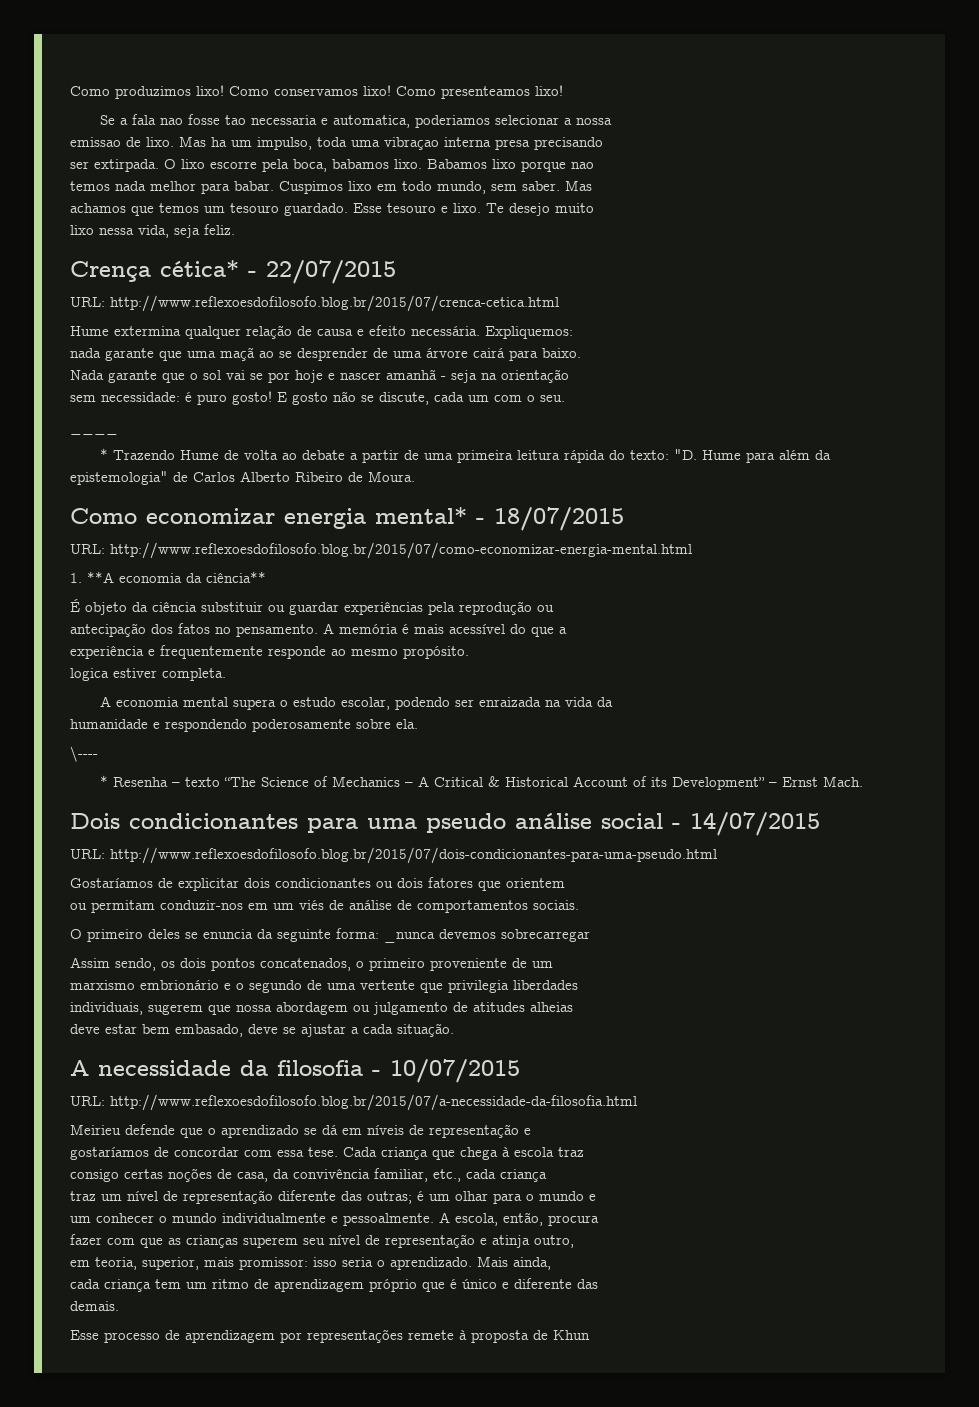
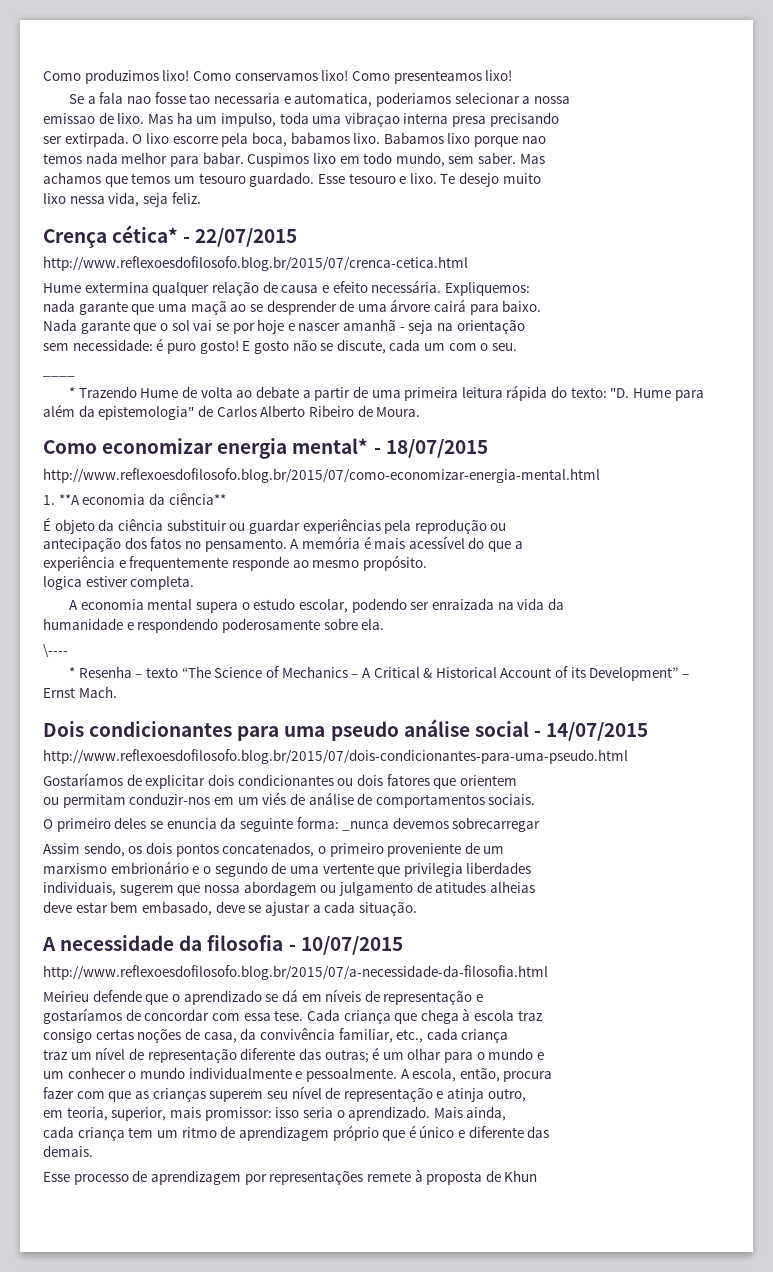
[70,297,105,307] URL: -> (298, 237) none
[70,544,105,554] URL: -> (488, 448) none
[70,849,105,859] URL: -> (649, 731) none
[70,1096,105,1106] URL: -> (403, 945) none

